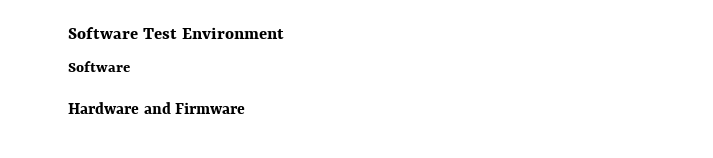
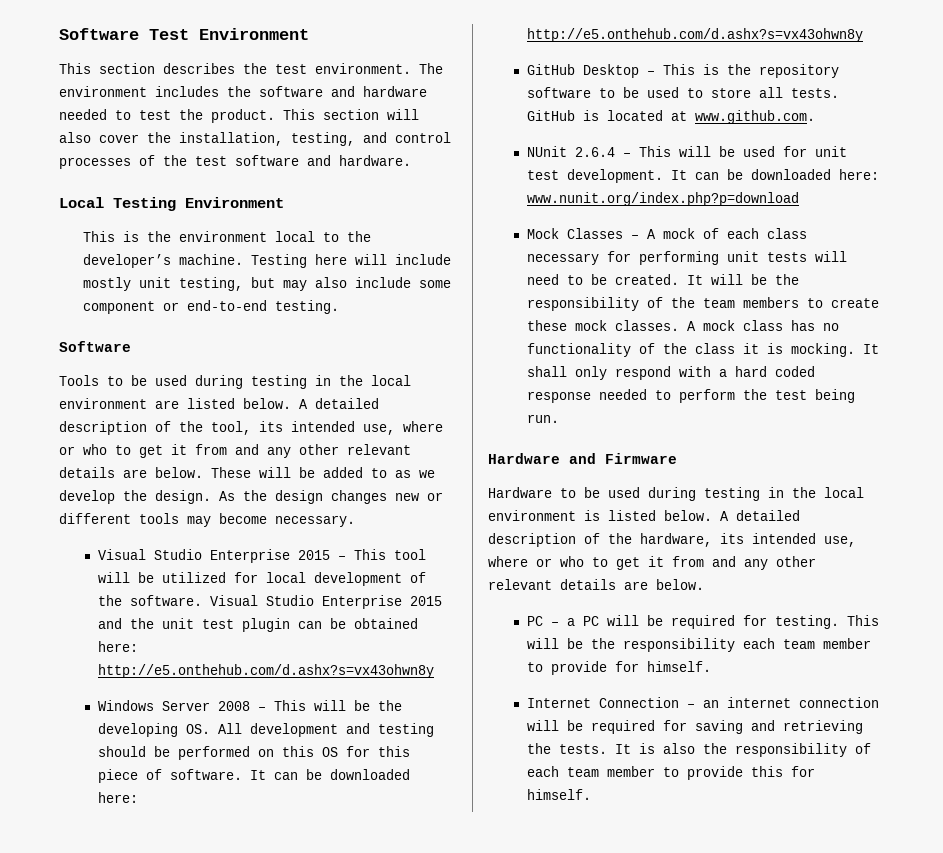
[68,61,130,72] [68,102,246,114] Software // Hardware and Firmware -> [59,63,443,74] [59,86,427,97] [59,109,419,123] [59,132,451,146] [59,155,411,169] [59,197,284,211] [82,231,371,242] [82,254,451,268] [82,277,451,291] [82,300,339,314] [59,341,131,352] [59,375,411,389] [59,398,379,409] [59,421,443,435] [59,444,411,458] [59,467,435,478] [59,490,443,504] [59,513,355,527] [97,549,426,563] [97,572,426,586] [97,595,442,609] [97,618,418,632] [97,641,138,652] [97,664,434,678] [97,700,402,711] [97,723,434,737] [97,746,410,760] [97,769,410,783] [97,792,138,803] [526,28,863,42] [526,64,839,78] [526,87,839,98] [526,110,815,124] [526,146,847,157] [526,169,879,183] [526,192,799,206] [526,228,807,239] [526,251,847,265] [526,274,799,285] [526,297,879,311] [526,320,839,331] [526,343,879,357] [526,366,815,380] [526,389,855,403] [526,414,559,423] [488,453,677,464] [488,487,864,501] [488,510,800,521] [488,533,856,547] [488,556,816,570] [488,579,704,590] [526,615,879,629] [526,638,871,652] [526,661,711,675] [526,697,879,708] [526,720,863,734] [526,743,871,757] [526,766,815,780] [526,789,591,800] This section describes the test environment. The environment includes the software and hardware needed to test the product. This section will also cover the installation, testing, and control processes of the test software and hardware. // Local Testing Environment // This is the environment local to the developer’s machine. Testing here will include mostly unit testing, but may also include some component or end-to-end testing. // Software // Tools to be used during testing in the local environment are listed below. A detailed description of the tool, its intended use, where or who to get it from and any other relevant details are below. These will be added to as we develop the design. As the design changes new or different tools may become necessary. // Visual Studio Enterprise 2015 – This tool will be utilized for local development of the software. Visual Studio Enterprise 2015 and the unit test plugin can be obtained here: http://e5.onthehub.com/d.ashx?s=vx43ohwn8y // Windows Server 2008 – This will be the developing OS. All development and testing should be performed on this OS for this piece of software. It can be downloaded here: http://e5.onthehub.com/d.ashx?s=vx43ohwn8y // GitHub Desktop – This is the repository software to be used to store all tests. GitHub is located at www.github.com. // NUnit 2.6.4 – This will be used for unit test development. It can be downloaded here: www.nunit.org/index.php?p=download // Mock Classes – A mock of each class necessary for performing unit tests will need to be created. It will be the responsibility of the team members to create these mock classes. A mock class has no functionality of the class it is mocking. It shall only respond with a hard coded response needed to perform the test being run. // Hardware and Firmware // Hardware to be used during testing in the local environment is listed below. A detailed description of the hardware, its intended use, where or who to get it from and any other relevant details are below. // PC – a PC will be required for testing. This will be the responsibility each team member to provide for himself. // Internet Connection – an internet connection will be required for saving and retrieving the tests. It is also the responsibility of each team member to provide this for himself.

